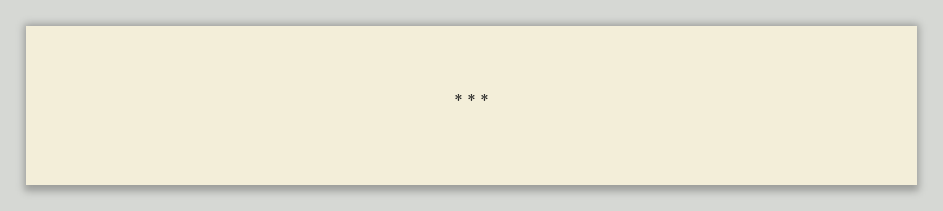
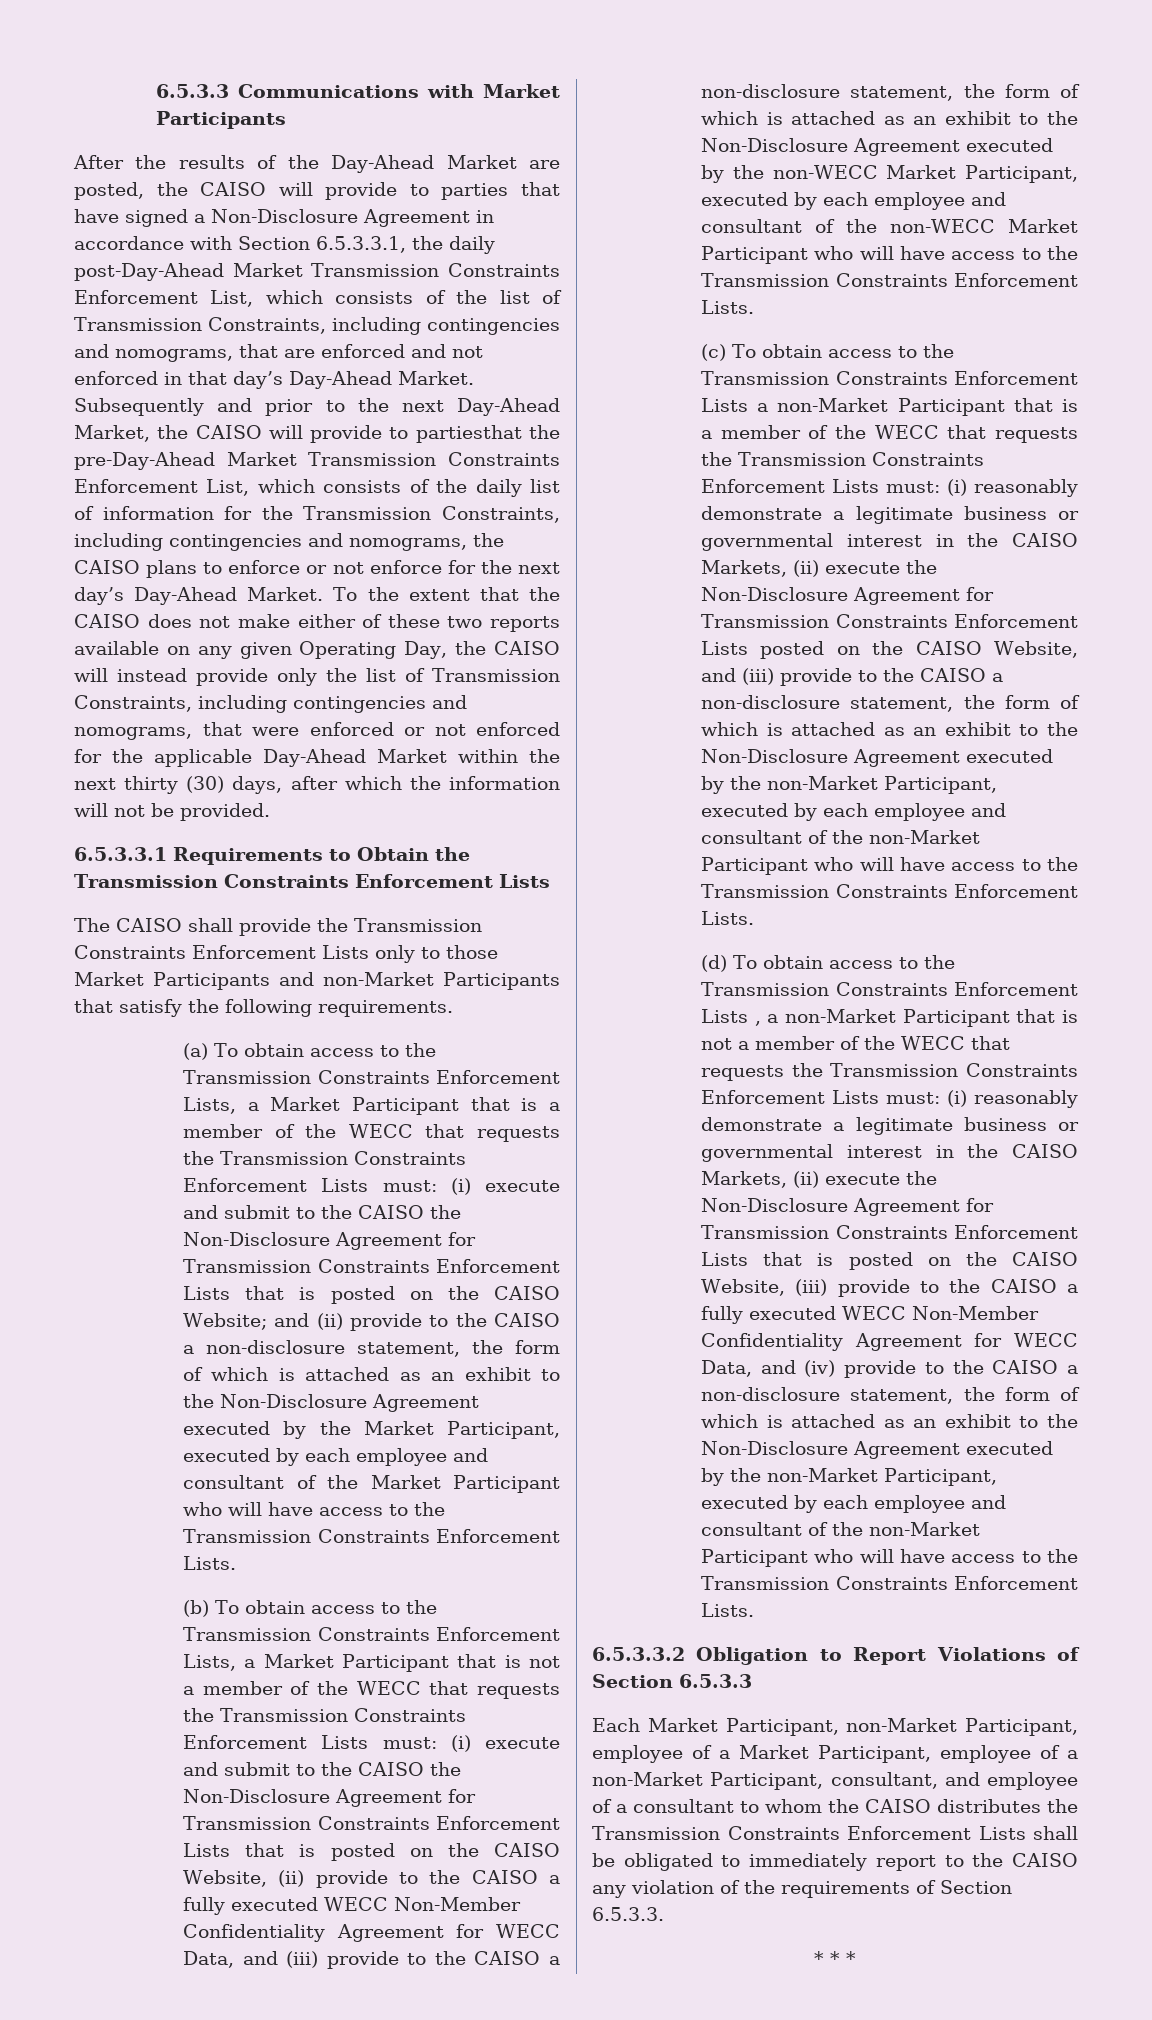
(455, 100) none -> [155,84,560,98] [155,111,286,129] [73,155,560,173] [74,182,560,200] [74,209,494,227] [74,236,495,254] [74,263,560,281] [74,290,562,307] [74,317,560,335] [74,344,483,362] [74,371,474,389] [74,398,560,416] [74,425,560,443] [74,452,560,470] [74,479,560,497] [74,506,560,523] [74,533,504,551] [74,560,560,578] [74,587,560,605] [74,614,560,632] [74,641,560,659] [74,668,560,686] [74,695,467,713] [74,722,560,740] [74,749,560,767] [74,776,560,794] [74,803,270,821] [74,847,470,865] [74,874,550,888] [74,918,482,936] [74,945,498,963] [74,972,561,990] [74,999,453,1017] [183,1043,436,1060] [183,1070,560,1084] [183,1097,560,1115] [183,1124,560,1142] [183,1151,467,1165] [183,1178,560,1195] [183,1205,462,1219] [183,1232,477,1250] [183,1259,560,1273] [183,1286,560,1304] [183,1313,560,1331] [183,1340,560,1357] [183,1367,560,1381] [183,1394,480,1412] [183,1421,561,1439] [183,1448,489,1466] [183,1475,561,1493] [183,1502,446,1516] [183,1529,560,1543] [183,1556,237,1570] [183,1600,437,1617] [183,1627,560,1641] [183,1654,560,1672] [183,1681,560,1699] [183,1708,467,1722] [183,1735,560,1752] [183,1762,462,1776] [183,1789,477,1807] [183,1816,560,1830] [183,1843,560,1861] [183,1870,560,1888] [183,1897,522,1915] [183,1924,560,1942] [183,1951,560,1969] [701,84,1080,101] [701,111,1078,125] [701,138,1054,156] [701,165,1079,183] [701,192,1007,210] [701,219,1078,233] [701,246,1078,264] [701,273,1078,287] [701,300,755,314] [701,344,954,361] [701,371,1078,385] [701,398,1078,416] [701,425,1078,443] [701,452,985,466] [701,479,1078,497] [701,506,1079,524] [701,533,1078,551] [701,560,938,577] [701,587,995,605] [701,614,1078,628] [701,641,1079,659] [701,668,1004,686] [701,695,1080,712] [701,722,1078,736] [701,749,1054,767] [701,776,998,794] [701,803,1007,821] [701,830,981,844] [701,857,1078,875] [701,884,1078,898] [701,911,755,925] [701,955,955,972] [701,982,1078,996] [701,1009,1078,1027] [701,1036,1011,1050] [701,1063,1078,1081] [701,1090,1078,1108] [701,1117,1079,1135] [701,1144,1078,1162] [701,1171,938,1188] [701,1198,995,1216] [701,1225,1078,1239] [701,1252,1078,1270] [701,1279,1078,1297] [701,1306,1040,1324] [701,1333,1078,1351] [701,1360,1078,1378] [701,1387,1080,1404] [701,1414,1078,1428] [701,1441,1054,1459] [701,1468,998,1486] [701,1495,1007,1513] [701,1522,981,1536] [701,1549,1078,1567] [701,1576,1078,1590] [701,1603,755,1617] [592,1647,1080,1665] [592,1674,752,1688] [592,1718,1079,1736] [592,1745,1078,1763] [592,1772,1078,1790] [592,1799,1078,1813] [592,1826,1078,1840] [592,1853,1078,1871] [592,1880,1012,1898] [592,1907,664,1921] 6.5.3.3 Communications with Market Participants // After the results of the Day-Ahead Market are posted, the CAISO will provide to parties that have signed a Non-Disclosure Agreement in accordance with Section 6.5.3.3.1, the daily post-Day-Ahead Market Transmission Constraints Enforcement List, which consists of the list of Transmission Constraints, including contingencies and nomograms, that are enforced and not enforced in that day’s Day-Ahead Market. Subsequently and prior to the next Day-Ahead Market, the CAISO will provide to partiesthat the pre-Day-Ahead Market Transmission Constraints Enforcement List, which consists of the daily list of information for the Transmission Constraints, including contingencies and nomograms, the CAISO plans to enforce or not enforce for the next day’s Day-Ahead Market. To the extent that the CAISO does not make either of these two reports available on any given Operating Day, the CAISO will instead provide only the list of Transmission Constraints, including contingencies and nomograms, that were enforced or not enforced for the applicable Day-Ahead Market within the next thirty (30) days, after which the information will not be provided. // 6.5.3.3.1 Requirements to Obtain the Transmission Constraints Enforcement Lists // The CAISO shall provide the Transmission Constraints Enforcement Lists only to those Market Participants and non-Market Participants that satisfy the following requirements. // (a) To obtain access to the Transmission Constraints Enforcement Lists, a Market Participant that is a member of the WECC that requests the Transmission Constraints Enforcement Lists must: (i) execute and submit to the CAISO the Non-Disclosure Agreement for Transmission Constraints Enforcement Lists that is posted on the CAISO Website; and (ii) provide to the CAISO a non-disclosure statement, the form of which is attached as an exhibit to the Non-Disclosure Agreement executed by the Market Participant, executed by each employee and consultant of the Market Participant who will have access to the Transmission Constraints Enforcement Lists. // (b) To obtain access to the Transmission Constraints Enforcement Lists, a Market Participant that is not a member of the WECC that requests the Transmission Constraints Enforcement Lists must: (i) execute and submit to the CAISO the Non-Disclosure Agreement for Transmission Constraints Enforcement Lists that is posted on the CAISO Website, (ii) provide to the CAISO a fully executed WECC Non-Member Confidentiality Agreement for WECC Data, and (iii) provide to the CAISO a non-disclosure statement, the form of which is attached as an exhibit to the Non-Disclosure Agreement executed by the non-WECC Market Participant, executed by each employee and consultant of the non-WECC Market Participant who will have access to the Transmission Constraints Enforcement Lists. // (c) To obtain access to the Transmission Constraints Enforcement Lists a non-Market Participant that is a member of the WECC that requests the Transmission Constraints Enforcement Lists must: (i) reasonably demonstrate a legitimate business or governmental interest in the CAISO Markets, (ii) execute the Non-Disclosure Agreement for Transmission Constraints Enforcement Lists posted on the CAISO Website, and (iii) provide to the CAISO a non-disclosure statement, the form of which is attached as an exhibit to the Non-Disclosure Agreement executed by the non-Market Participant, executed by each employee and consultant of the non-Market Participant who will have access to the Transmission Constraints Enforcement Lists. // (d) To obtain access to the Transmission Constraints Enforcement Lists , a non-Market Participant that is not a member of the WECC that requests the Transmission Constraints Enforcement Lists must: (i) reasonably demonstrate a legitimate business or governmental interest in the CAISO Markets, (ii) execute the Non-Disclosure Agreement for Transmission Constraints Enforcement Lists that is posted on the CAISO Website, (iii) provide to the CAISO a fully executed WECC Non-Member Confidentiality Agreement for WECC Data, and (iv) provide to the CAISO a non-disclosure statement, the form of which is attached as an exhibit to the Non-Disclosure Agreement executed by the non-Market Participant, executed by each employee and consultant of the non-Market Participant who will have access to the Transmission Constraints Enforcement Lists. // 6.5.3.3.2 Obligation to Report Violations of Section 6.5.3.3 // Each Market Participant, non-Market Participant, employee of a Market Participant, employee of a non-Market Participant, consultant, and employee of a consultant to whom the CAISO distributes the Transmission Constraints Enforcement Lists shall be obligated to immediately report to the CAISO any violation of the requirements of Section 6.5.3.3. //

